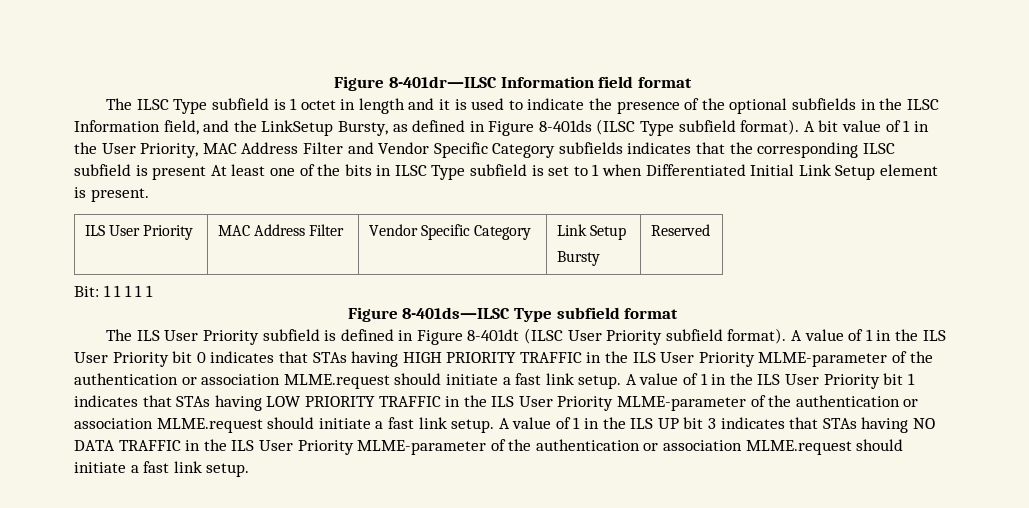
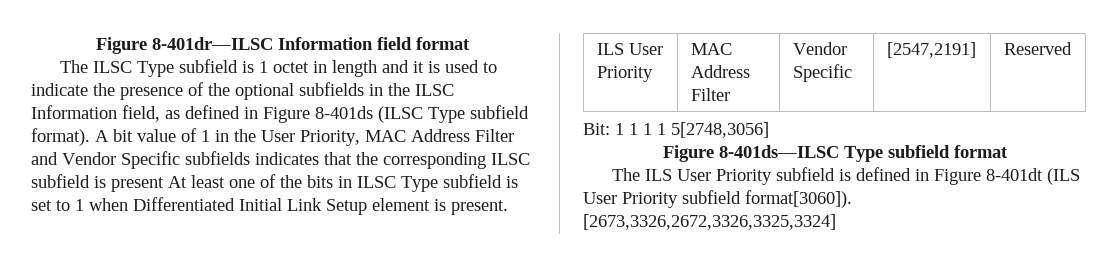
[203,120,388,136] and the LinkSetup Bursty, -> (160, 113) none
[492,143,556,158] Category -> (180, 160) none
[474,225,532,240] [557,224,627,240] [557,251,601,266] Category | Link Setup // Bursty -> [886,42,976,58] | [2547,2191]
[145,285,153,297] 1 -> [671,122,769,138] 5[2748,3056]
[524,328,946,345] [74,351,933,367] [74,373,915,389] [74,395,919,411] [74,417,935,433] [74,439,904,455] [74,461,250,477] (ILSC User Priority subfield format). A value of 1 in the ILS User Priority bit 0 indicates that STAs having HIGH PRIORITY TRAFFIC in the ILS User Priority MLME-parameter of the authentication or association MLME.request should initiate a fast link setup. A value of 1 in the ILS User Priority bit 1 indicates that STAs having LOW PRIORITY TRAFFIC in the ILS User Priority MLME-parameter of the authentication or association MLME.request should initiate a fast link setup. A value of 1 in the ILS UP bit 3 indicates that STAs having NO DATA TRAFFIC in the ILS User Priority MLME-parameter of the authentication or association MLME.request should initiate a fast link setup. -> [1047,168,1081,185] [583,190,852,208] [583,214,836,230] (ILS User Priority subfield format[3060]). [2673,3326,2672,3326,3325,3324]

